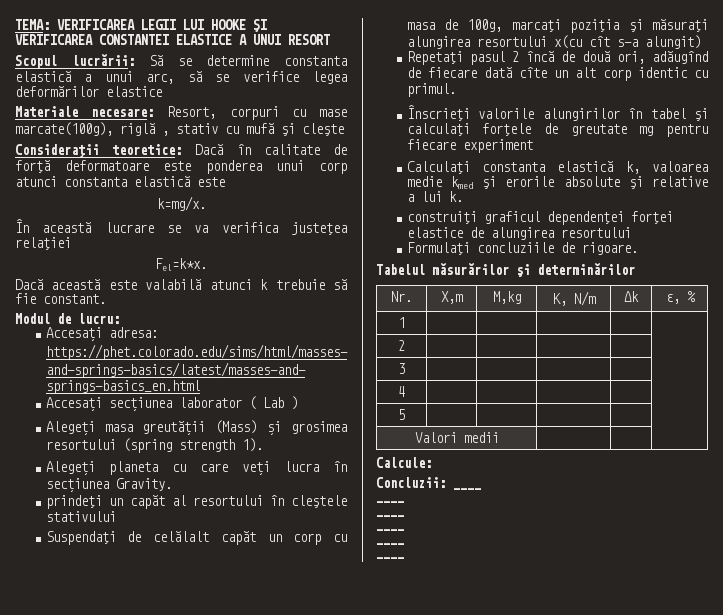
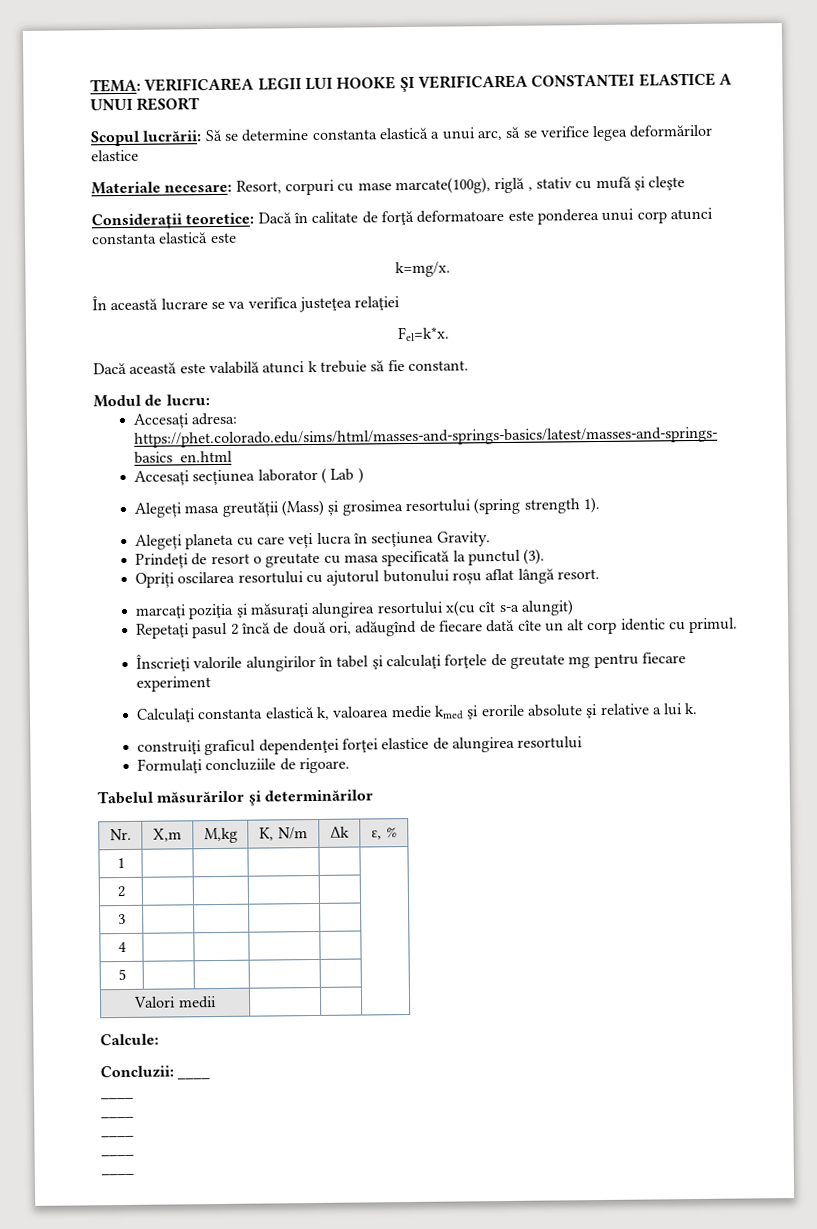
[45,495,347,509] [45,511,116,522] [45,531,347,545] [406,19,503,32] prindeţi un capăt al resortului în cleştele stativului // Suspendaţi de celălalt capăt un corp cu masa de 100g, -> [134,548,546,569] [134,568,600,588] Prindeți de resort o greutate cu masa specificată la punctul (3). // Opriți oscilarea resortului cu ajutorul butonului roșu aflat lângă resort. //

